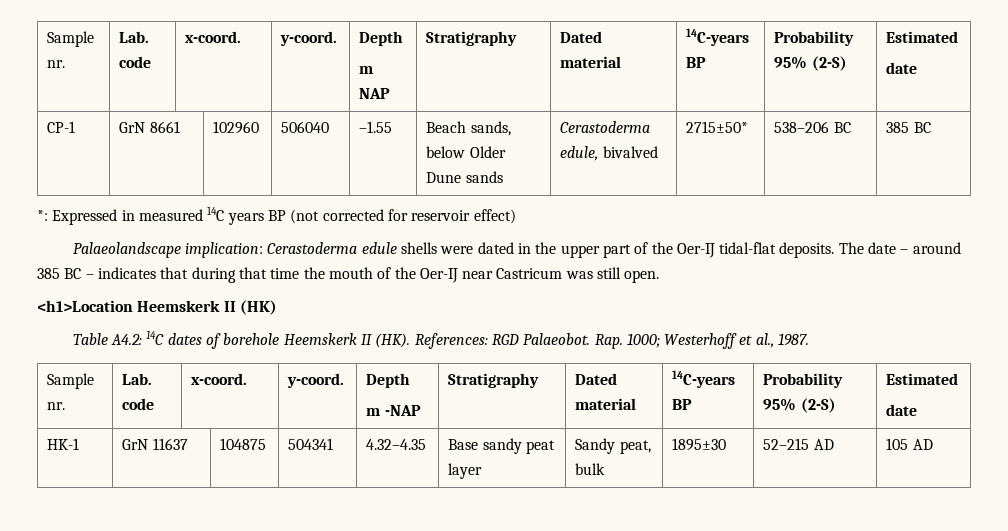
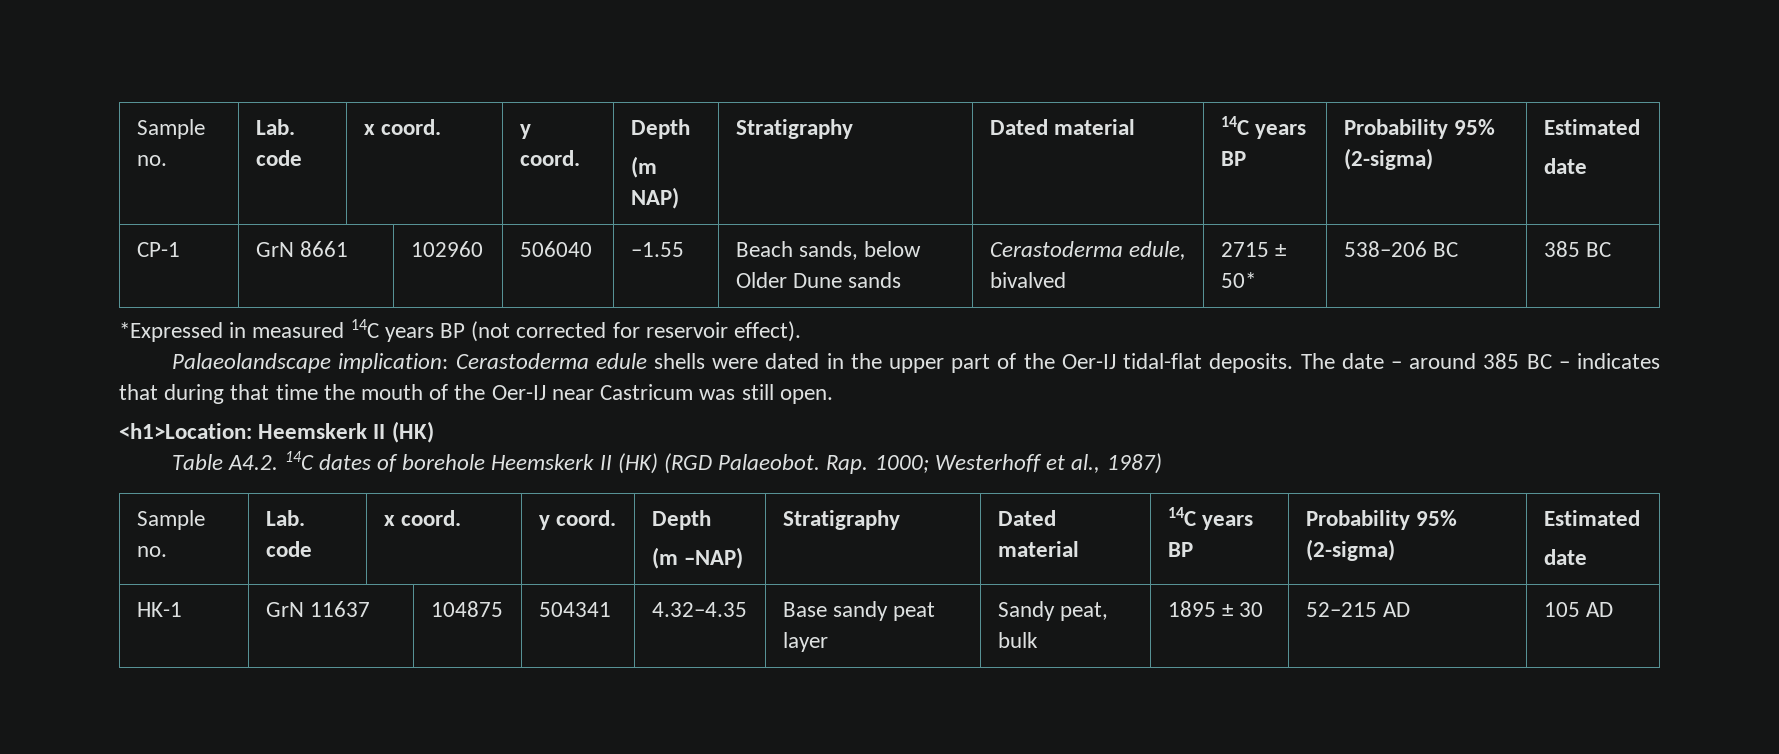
[47,31,95,47] [47,60,66,68] [119,31,150,43] [119,56,152,68] [185,31,242,43] [280,31,338,46] [359,31,404,46] [359,66,374,74] [359,88,391,99] [426,31,518,46] [560,31,603,43] [560,56,622,68] [686,28,750,46] [686,57,707,68] [774,31,855,46] [774,56,847,71] Sample nr. | Lab. code | x-coord. | y-coord. | Depth // m NAP | Stratigraphy | Dated material | 14C-years BP | Probability 95% (2-S) -> [136,119,205,139] [136,155,167,166] [255,119,295,135] [255,150,302,166] [363,119,441,135] [519,124,531,139] [519,150,580,166] [630,119,690,139] [630,156,657,178] [630,187,679,209] [735,119,853,139] [989,119,1135,135] [1220,116,1306,139] [1220,151,1246,166] [1343,119,1495,139] [1343,148,1433,170] Sample no. | Lab. code | x coord. | y coord. | Depth // (m NAP) | Stratigraphy | Dated material | 14C years BP | Probability 95% (2-sigma)
[686,121,749,133] 2715±50* -> [1220,242,1286,257] [1220,272,1256,288] 2715 ± 50*
[37,209,118,225] *: Expressed -> [119,322,223,342] *Expressed
[473,209,516,224] effect) -> [734,321,802,342] effect).
[37,300,133,312] <h1>Location -> [119,423,252,439] <h1>Location:
[110,334,142,345] A4.2: -> [228,455,279,470] A4.2.
[375,333,519,349] (HK). References: RGD -> [617,453,713,474] (HK) (RGD
[778,333,810,346] [47,373,95,389] [47,402,66,410] [122,373,153,385] [122,398,155,410] [191,373,248,385] [287,373,345,388] [366,373,411,388] [366,405,421,416] [448,373,540,388] [575,373,618,385] [575,398,637,410] [672,370,736,388] [672,399,693,410] [763,373,844,388] [763,398,836,413] 1987. // Sample nr. | Lab. code | x-coord. | y-coord. | Depth // m -NAP | Stratigraphy | Dated material | 14C-years BP | Probability 95% (2-S) -> [1106,453,1162,474] [136,510,205,530] [136,546,167,557] [265,510,305,526] [265,541,312,557] [383,510,461,526] [538,510,616,530] [651,510,711,530] [651,547,743,569] [782,510,900,530] [997,510,1056,526] [997,541,1079,557] [1167,507,1253,530] [1167,542,1193,557] [1305,510,1457,530] [1305,539,1395,561] 1987) // Sample no. | Lab. code | x coord. | y coord. | Depth // (m –NAP) | Stratigraphy | Dated material | 14C years BP | Probability 95% (2-sigma)
[672,438,727,451] 1895±30 -> [1167,601,1264,617] 1895 ± 30

